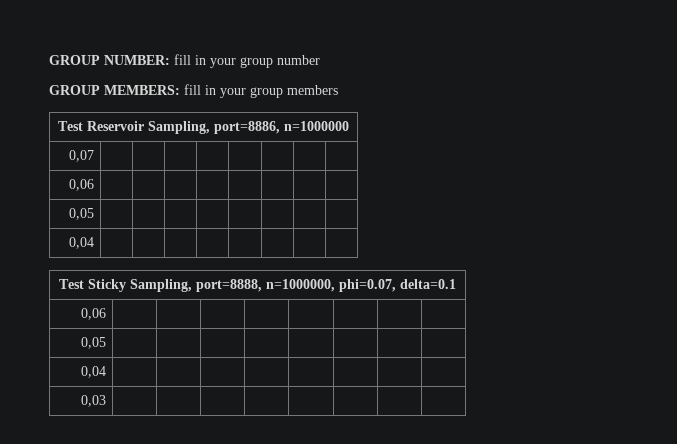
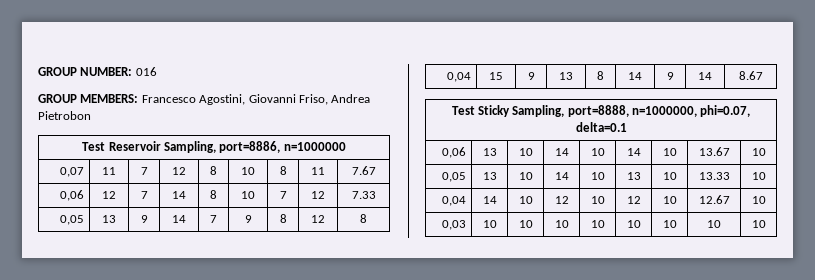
[174,54,320,68] [49,84,338,98] fill in your group number // GROUP MEMBERS: fill in your group members -> [135,67,157,76] [38,94,371,105] [38,111,91,120] 016 // GROUP MEMBERS: Francesco Agostini, Giovanni Friso, Andrea Pietrobon
[69,179,95,191] [69,208,95,220] [69,237,95,249] | | | | | | | // 0,06 | | | | | | | | // 0,05 | | | | | | | | // 0,04 | | | | | | | | -> [102,167,116,175] [140,167,148,175] [172,167,186,175] [210,166,217,175] [241,167,255,175] [279,166,287,175] [311,167,325,175] [351,166,376,175] [59,190,84,201] [102,191,116,199] [140,191,148,199] [172,191,186,199] [210,190,217,199] [241,191,255,199] [279,191,287,199] [311,191,325,199] [351,191,376,199] [59,215,84,225] [102,215,116,223] [140,215,148,223] [172,215,186,223] [210,215,217,223] [244,215,252,223] [279,214,287,223] [311,215,325,223] [360,214,367,223] [446,72,471,82] [489,72,503,80] [527,72,535,80] [559,72,573,80] [597,71,604,80] [628,72,642,80] [666,72,674,80] [698,72,712,80] [738,71,763,80] 11 | 7 | 12 | 8 | 10 | 8 | 11 | 7.67 // 0,06 | 12 | 7 | 14 | 8 | 10 | 7 | 12 | 7.33 // 0,05 | 13 | 9 | 14 | 7 | 9 | 8 | 12 | 8 // 0,04 | 15 | 9 | 13 | 8 | 14 | 9 | 14 | 8.67
[81,337,107,349] [81,366,107,378] [81,395,107,407] | | | | | | | // 0,05 | | | | | | | | // 0,04 | | | | | | | | // 0,03 | | | | | | | | -> [482,148,497,156] [518,148,533,156] [554,148,569,156] [590,148,605,156] [626,148,641,156] [662,148,677,156] [698,147,730,156] [751,148,766,156] [441,172,466,182] [482,172,497,180] [518,172,533,180] [554,172,569,180] [590,172,605,180] [626,172,641,180] [662,172,677,180] [698,172,730,180] [751,172,766,180] [441,196,466,206] [482,196,497,204] [518,196,533,204] [554,196,569,204] [590,196,605,204] [626,196,641,204] [662,196,677,204] [698,195,730,204] [751,196,766,204] [441,220,466,230] [482,220,497,228] [518,220,533,228] [554,220,569,228] [590,220,605,228] [626,220,641,228] [662,220,677,228] [707,220,721,228] [751,220,766,228] 13 | 10 | 14 | 10 | 14 | 10 | 13.67 | 10 // 0,05 | 13 | 10 | 14 | 10 | 13 | 10 | 13.33 | 10 // 0,04 | 14 | 10 | 12 | 10 | 12 | 10 | 12.67 | 10 // 0,03 | 10 | 10 | 10 | 10 | 10 | 10 | 10 | 10

